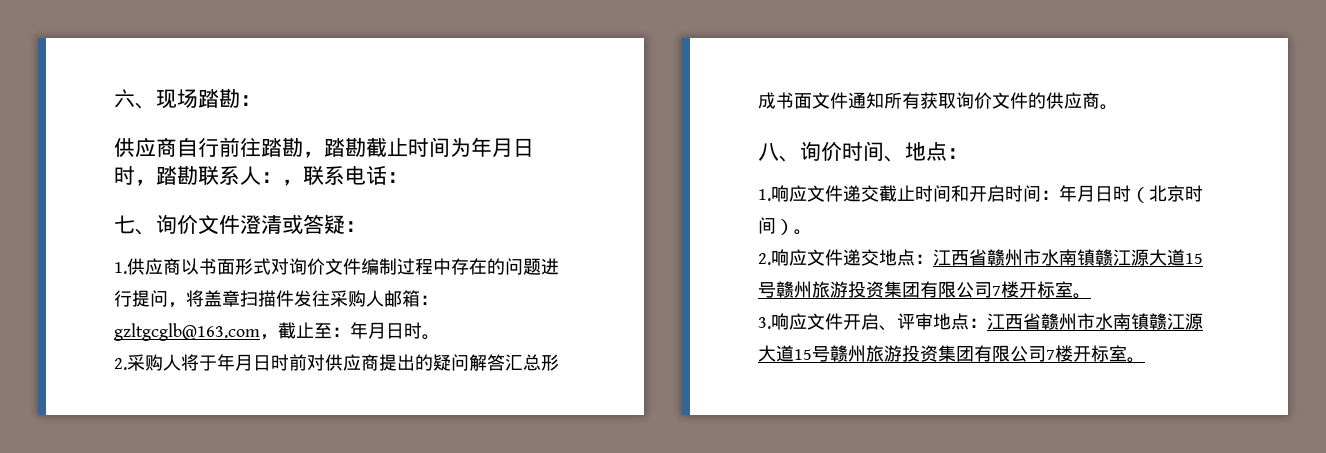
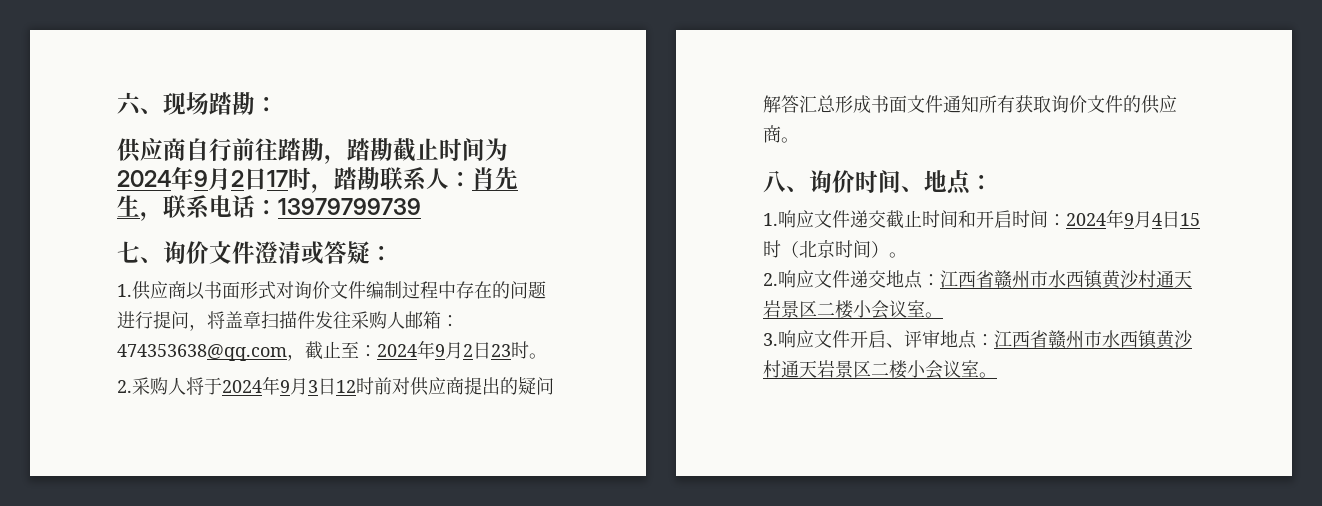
[471,137,534,157] 年月日 -> [117,166,288,191] 2024年9月2日17
(282, 177) none -> [472,167,518,190] [117,195,140,217] 肖先生
(408, 177) none -> [278,198,421,215] 13979799739
[114,323,260,341] gzltgcglb@163.com -> [117,344,287,361] 474353638@qq.com
[350,322,404,339] 年月日 -> [377,340,511,359] 2024年9月2日23
[217,354,271,371] 年月日 -> [222,376,356,395] 2024年9月3日12
[1059,185,1113,202] 年月日 -> [1066,209,1200,228] 2024年9月4日15
[1059,249,1203,266] [758,281,1055,298] 南镇赣江源大道15号赣州旅游投资集团有限公司7楼开标 -> [1066,270,1192,289] [763,300,907,319] 西镇黄沙村通天岩景区二楼小会议
[1113,313,1203,330] [758,345,1109,362] 南镇赣江源大道15号赣州旅游投资集团有限公司7楼开标 -> [1120,330,1193,349] [763,360,961,379] 西镇黄沙村通天岩景区二楼小会议

